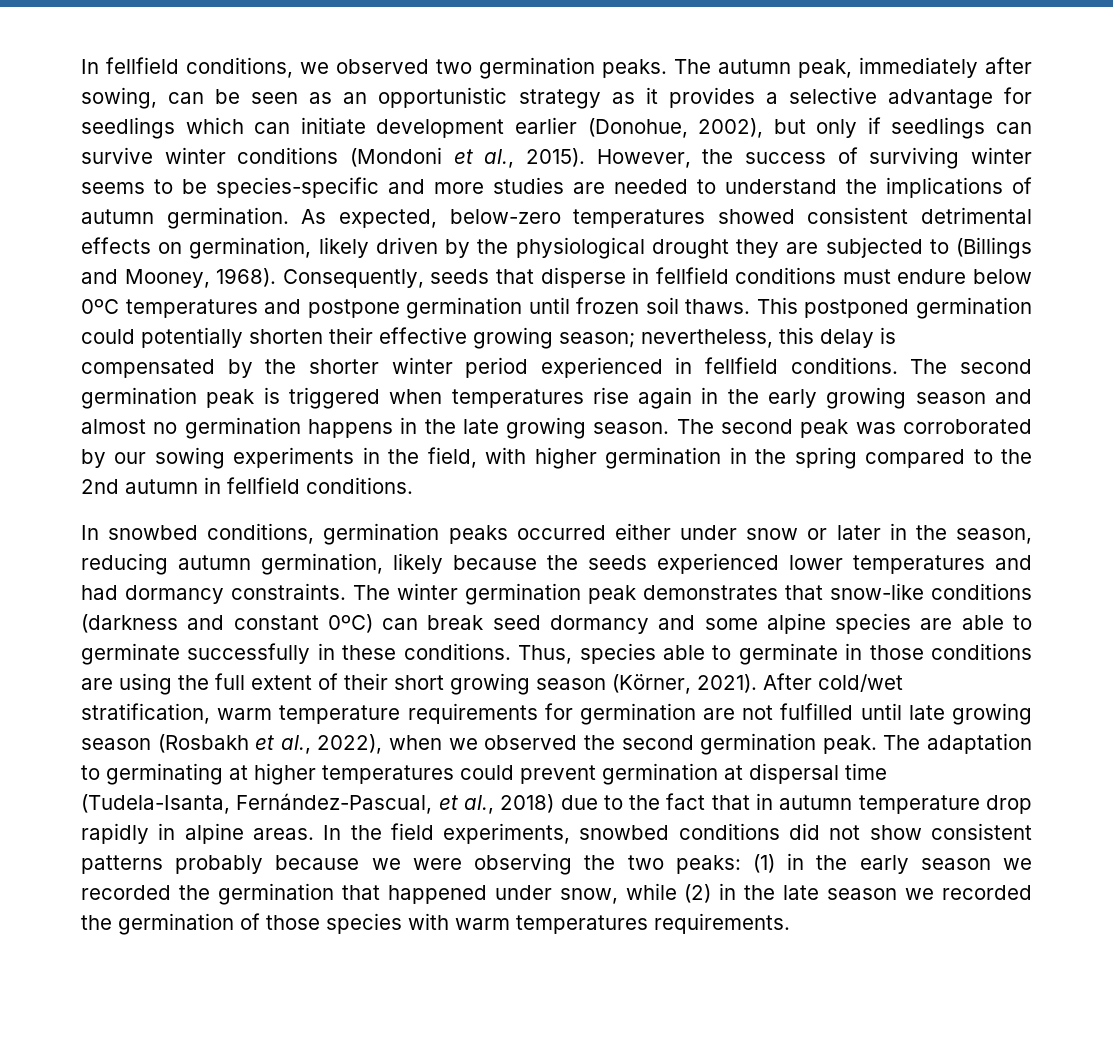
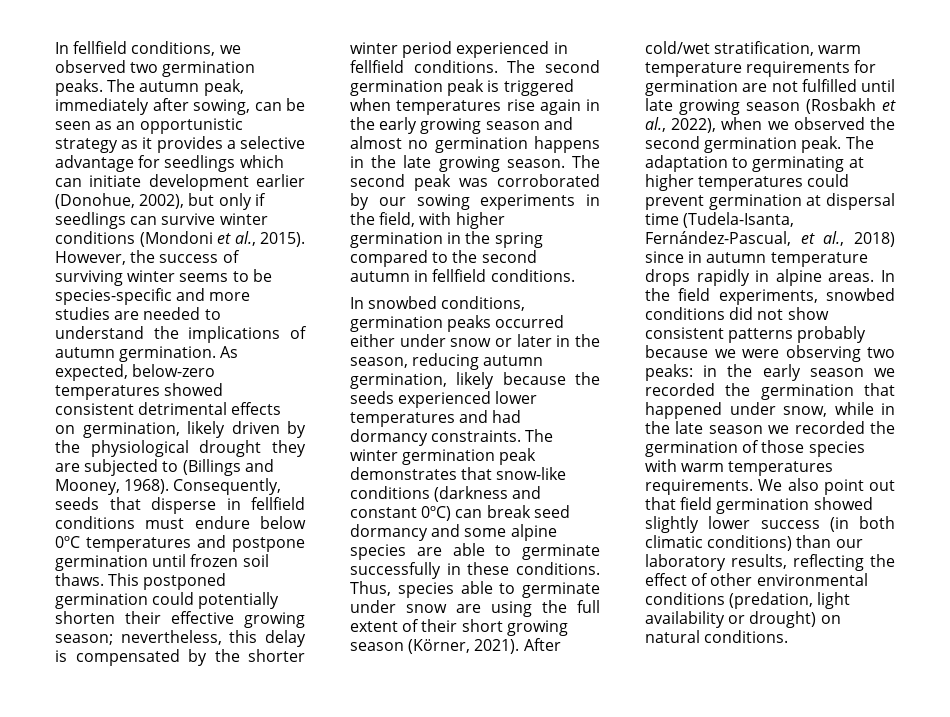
[81,479,119,494] 2nd -> [481,250,537,263] second
[845,643,1032,660] in those conditions -> [350,600,447,613] under snow
[560,793,750,810] due to the fact that -> [645,251,684,263] since
[985,795,1032,814] drop -> [645,269,690,286] drops
[584,855,616,870] the -> (861, 353) none
[752,854,775,873] (1) -> (693, 372) none
[684,884,712,903] (2) -> (874, 408) none
(790, 923) none -> [758,478,895,495] [645,497,873,514] [645,516,895,533] [645,535,863,551] [645,554,895,571] [645,573,868,586] [645,592,851,609] [645,611,841,628] [645,630,789,643] We also point out that field germination showed slightly lower success (in both climatic conditions) than our laboratory results, reflecting the effect of other environmental conditions (predation, light availability or drought) on natural conditions.

